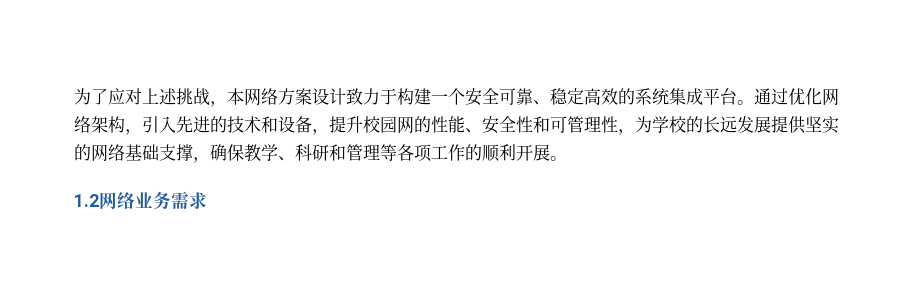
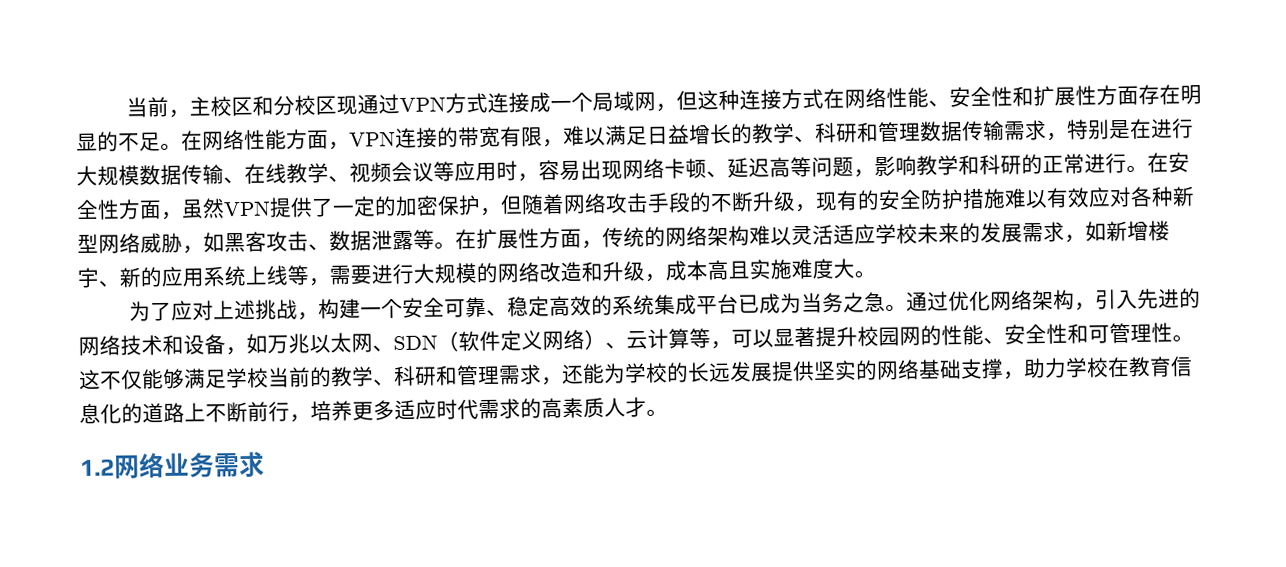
(74, 96) none -> [126,84,1203,118] [76,118,1194,152] [76,152,1190,187] [76,186,1195,220] [77,220,1170,254] [77,258,876,289] 当前，主校区和分校区现通过VPN方式连接成一个局域网，但这种连接方式在网络性能、安全性和扩展性方面存在明显的不足。在网络性能方面，VPN连接的带宽有限，难以满足日益增长的教学、科研和管理数据传输需求，特别是在进行大规模数据传输、在线教学、视频会议等应用时，容易出现网络卡顿、延迟高等问题，影响教学和科研的正常进行。在安全性方面，虽然VPN提供了一定的加密保护，但随着网络攻击手段的不断升级，现有的安全防护措施难以有效应对各种新型网络威胁，如黑客攻击、数据泄露等。在扩展性方面，传统的网络架构难以灵活适应学校未来的发展需求，如新增楼宇、新的应用系统上线等，需要进行大规模的网络改造和升级，成本高且实施难度大。 //
[227,88,397,106] 本网络方案设计致力于 -> (320, 316) none
(737, 96) none -> [738,291,887,314] 已成为当务之急
(227, 124) none -> [78,335,121,356] 网络
(329, 132) none -> [246,326,816,354] 如万兆以太网、SDN（软件定义网络）、云计算等，可以显著
[618,129,635,135] ， -> [1172,334,1194,343] [79,363,605,390] 。这不仅能够满足学校当前的教学、科研和管理需求，还能
[210,144,550,162] 确保教学、科研和管理等各项工作的顺利开展 -> [1023,356,1193,379] [79,396,647,424] 助力学校在教育信息化的道路上不断前行，培养更多适应时代需求的高素质人才

